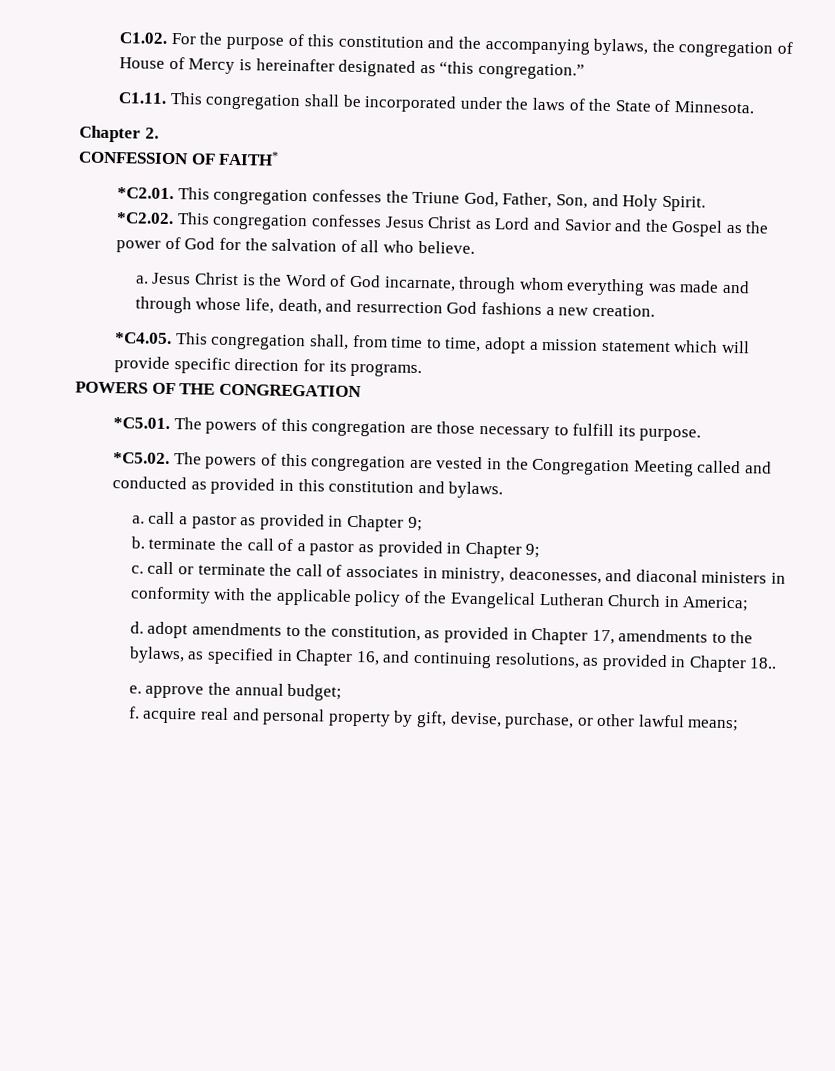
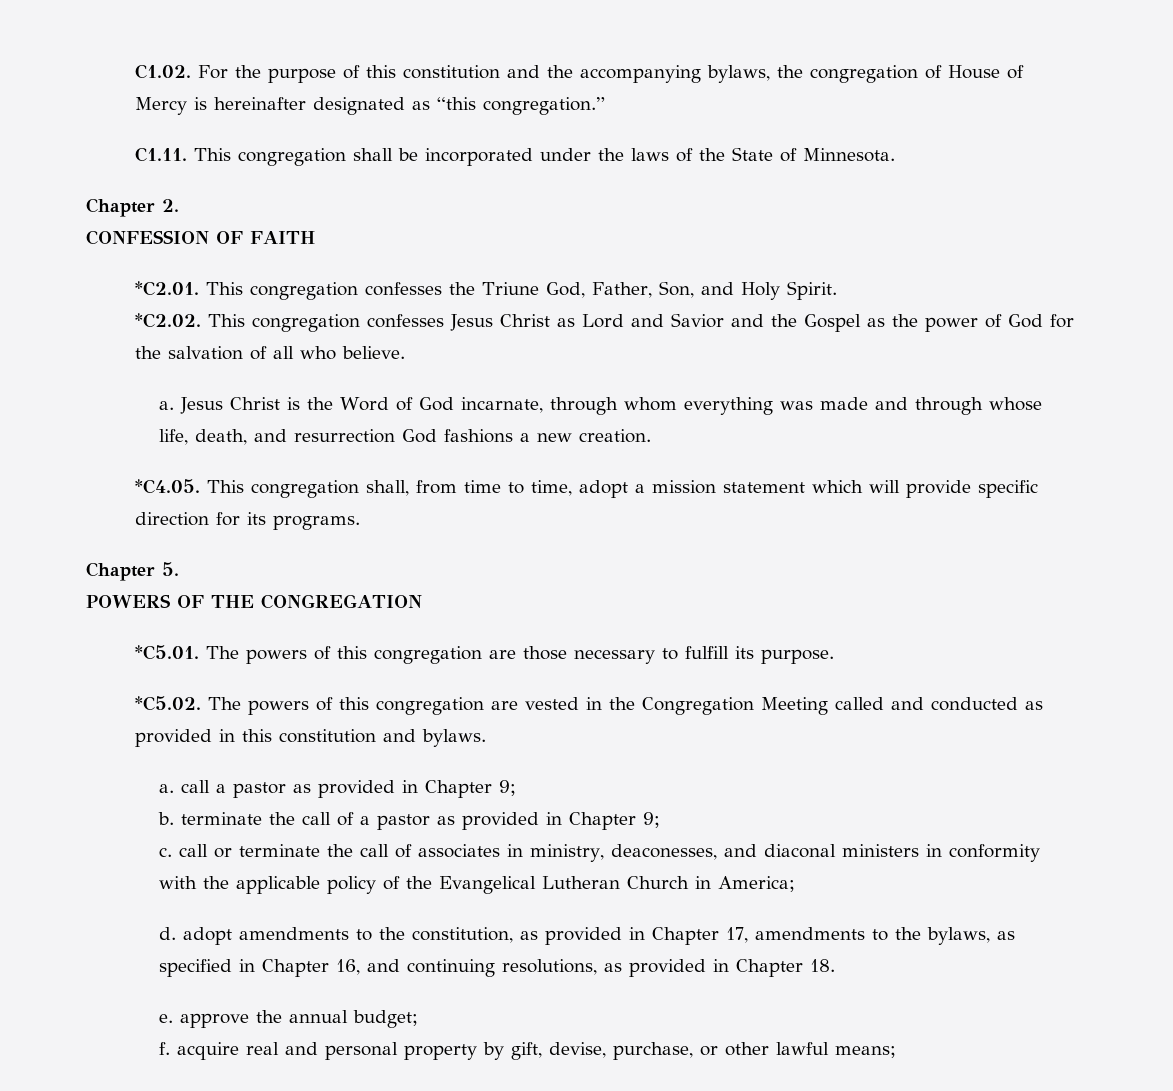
[218,150,280,166] FAITH* -> [250,231,315,244] FAITH
(423, 370) none -> [86,562,179,581] // Chapter 5.
[749,657,778,669] 18.. -> [810,959,836,972] 18.

